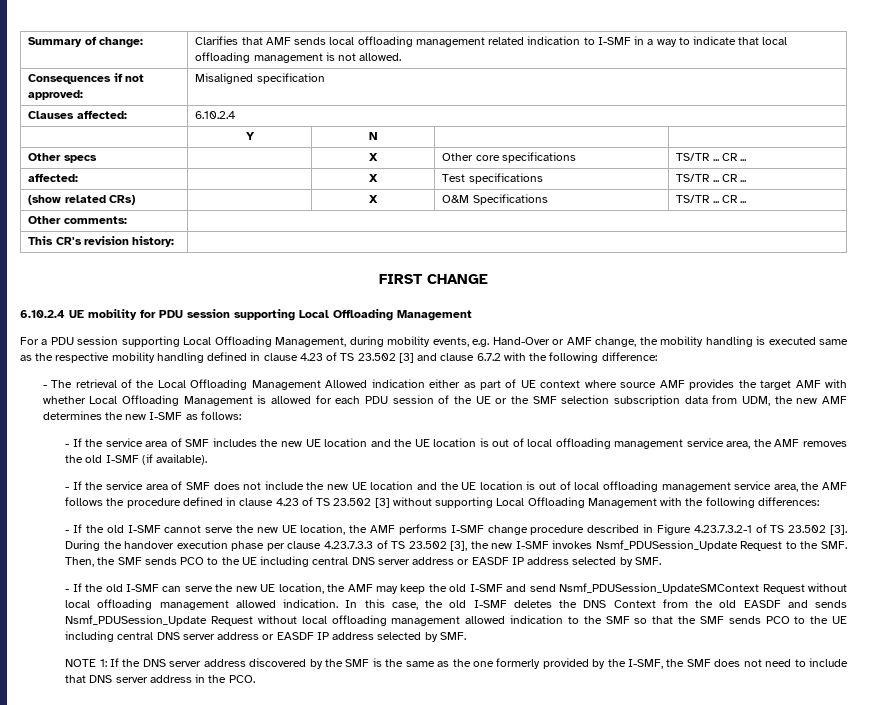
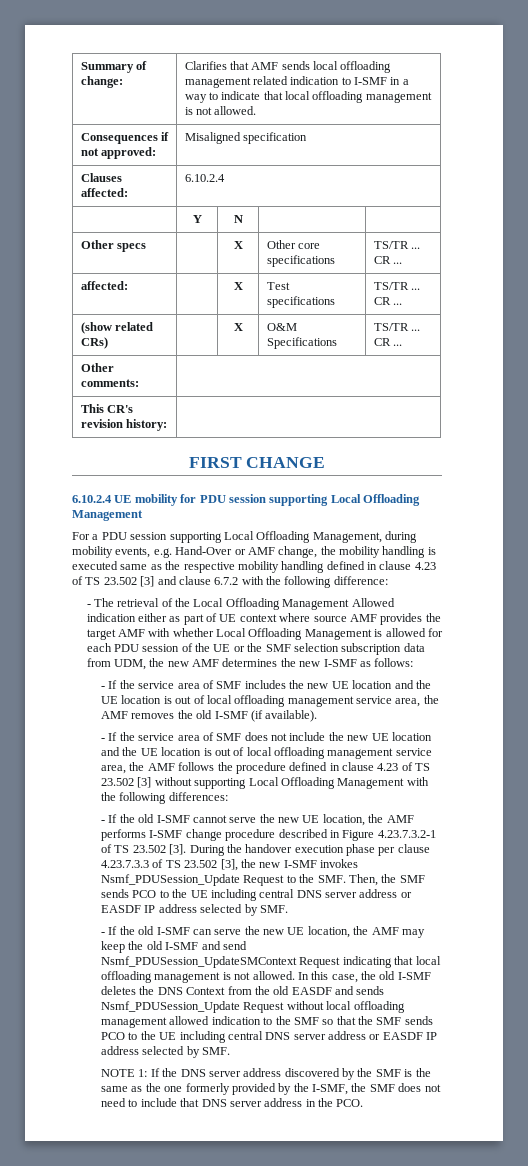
[808,583,847,592] [65,599,339,610] without local offloading management allowed indication. -> [342,956,441,968] [101,971,295,983] indicating that local offloading management is not allowed.

